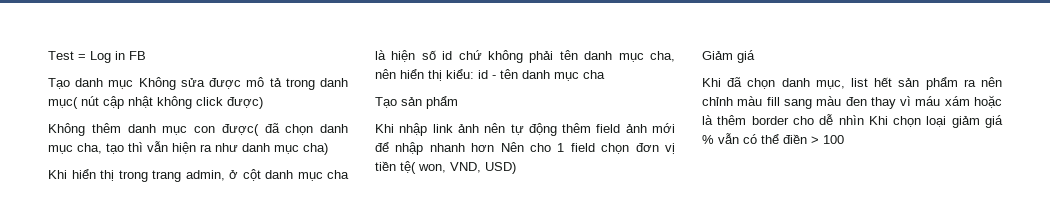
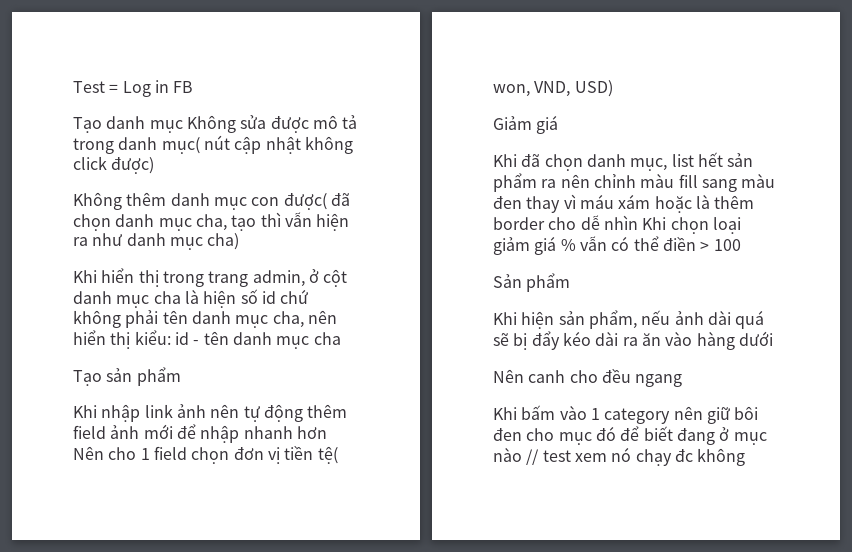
(844, 139) none -> [493,273,571,292] [493,310,765,329] [493,331,773,350] [493,368,683,387] [493,405,759,424] [493,426,767,445] [493,447,746,466] // Sản phẩm // Khi hiện sản phẩm, nếu ảnh dài quá sẽ bị đẩy kéo dài ra ăn vào hàng dưới // Nên canh cho đều ngang // Khi bấm vào 1 category nên giữ bôi đen cho mục đó để biết đang ở mục nào // test xem nó chạy đc không

